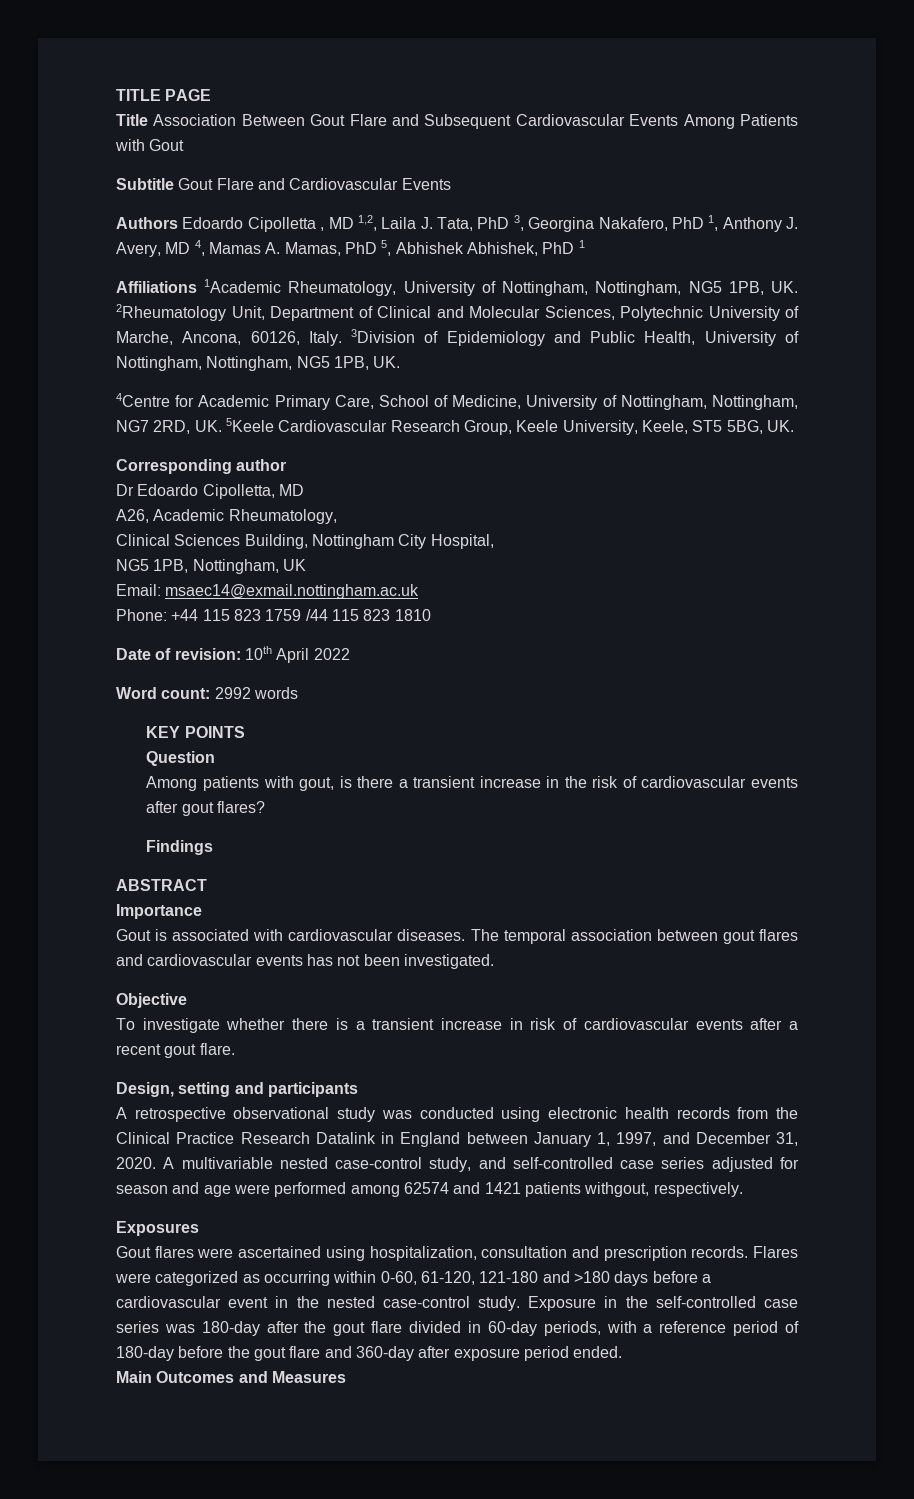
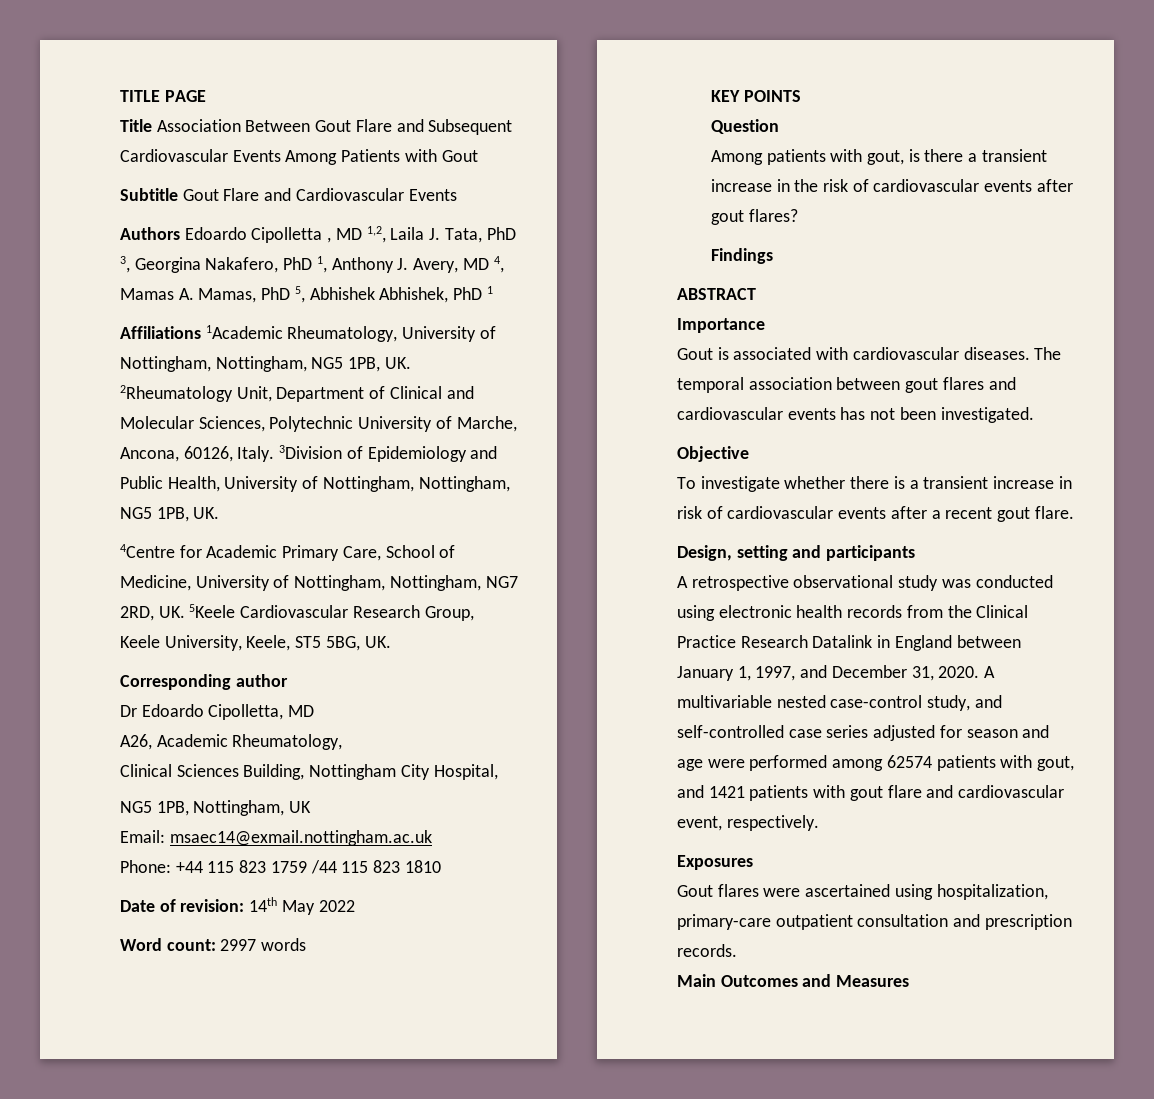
[244,646,310,663] 10th April -> [249,897,315,915] 14th May
[214,687,251,699] 2992 -> [220,939,257,951] 2997
[453,1182,650,1197] and 1421 patients withgout, -> [936,755,1075,771] [677,785,1065,801] [677,816,722,831] patients with gout, and 1421 patients with gout flare and cardiovascular event,
(477, 1253) none -> [677,914,853,930] primary-care outpatient
[753,1246,799,1258] [115,1271,711,1286] [116,1296,798,1311] [116,1321,800,1336] [116,1346,623,1361] Flares were categorized as occurring within 0-60, 61-120, 121-180 and >180 days before a cardiovascular event in the nested case-control study. Exposure in the self-controlled case series was 180-day after the gout flare divided in 60-day periods, with a reference period of 180-day before the gout flare and 360-day after exposure period ended. -> (737, 950) none

